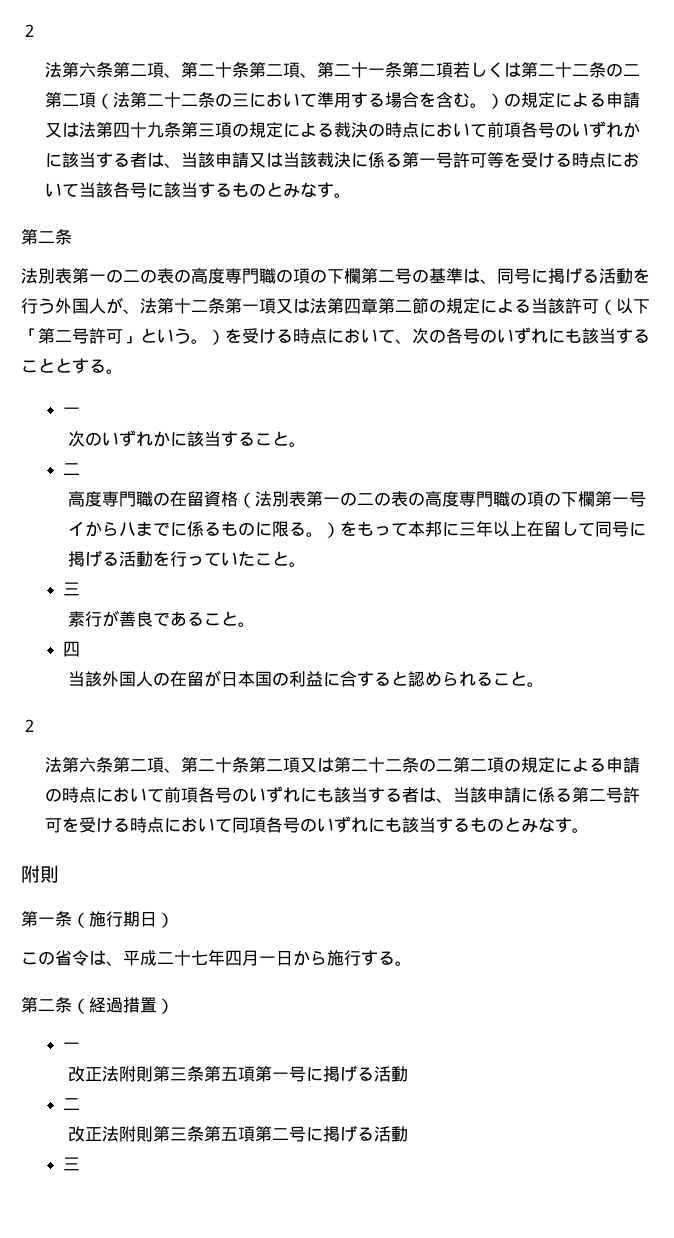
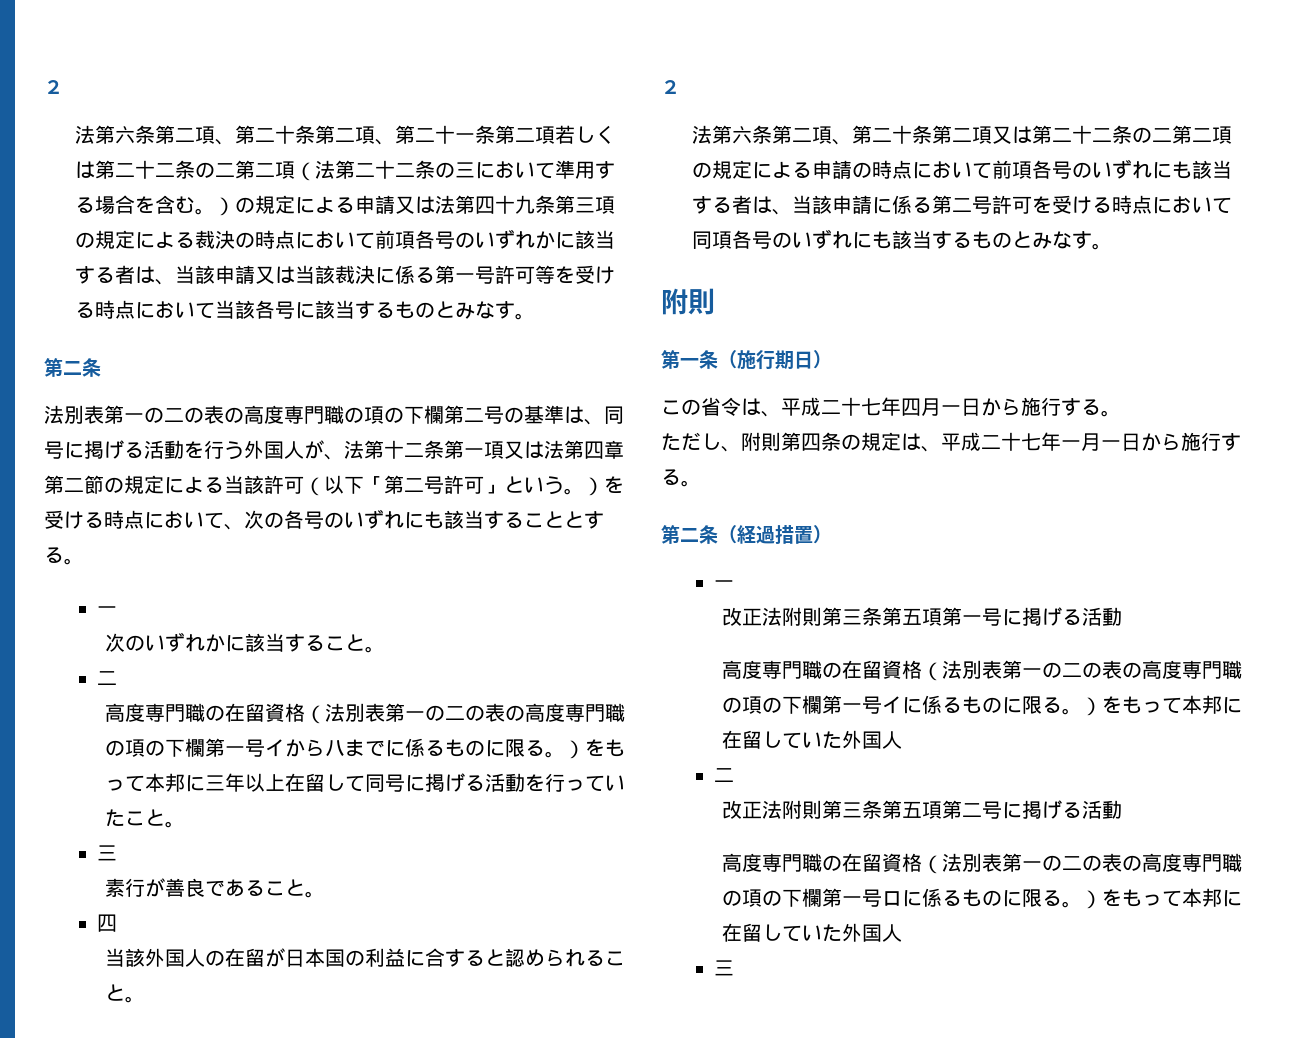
(412, 963) none -> [661,432,1241,452] [661,469,701,487] // ただし、附則第四条の規定は、平成二十七年一月一日から施行する。
(409, 1074) none -> [722,660,1243,681] [722,695,1243,716] [722,730,903,749] // 高度専門職の在留資格（法別表第一の二の表の高度専門職の項の下欄第一号イに係るものに限る。）をもって本邦に在留していた外国人
(409, 1134) none -> [722,853,1243,874] [722,888,1243,909] [722,923,903,942] // 高度専門職の在留資格（法別表第一の二の表の高度専門職の項の下欄第一号ロに係るものに限る。）をもって本邦に在留していた外国人

